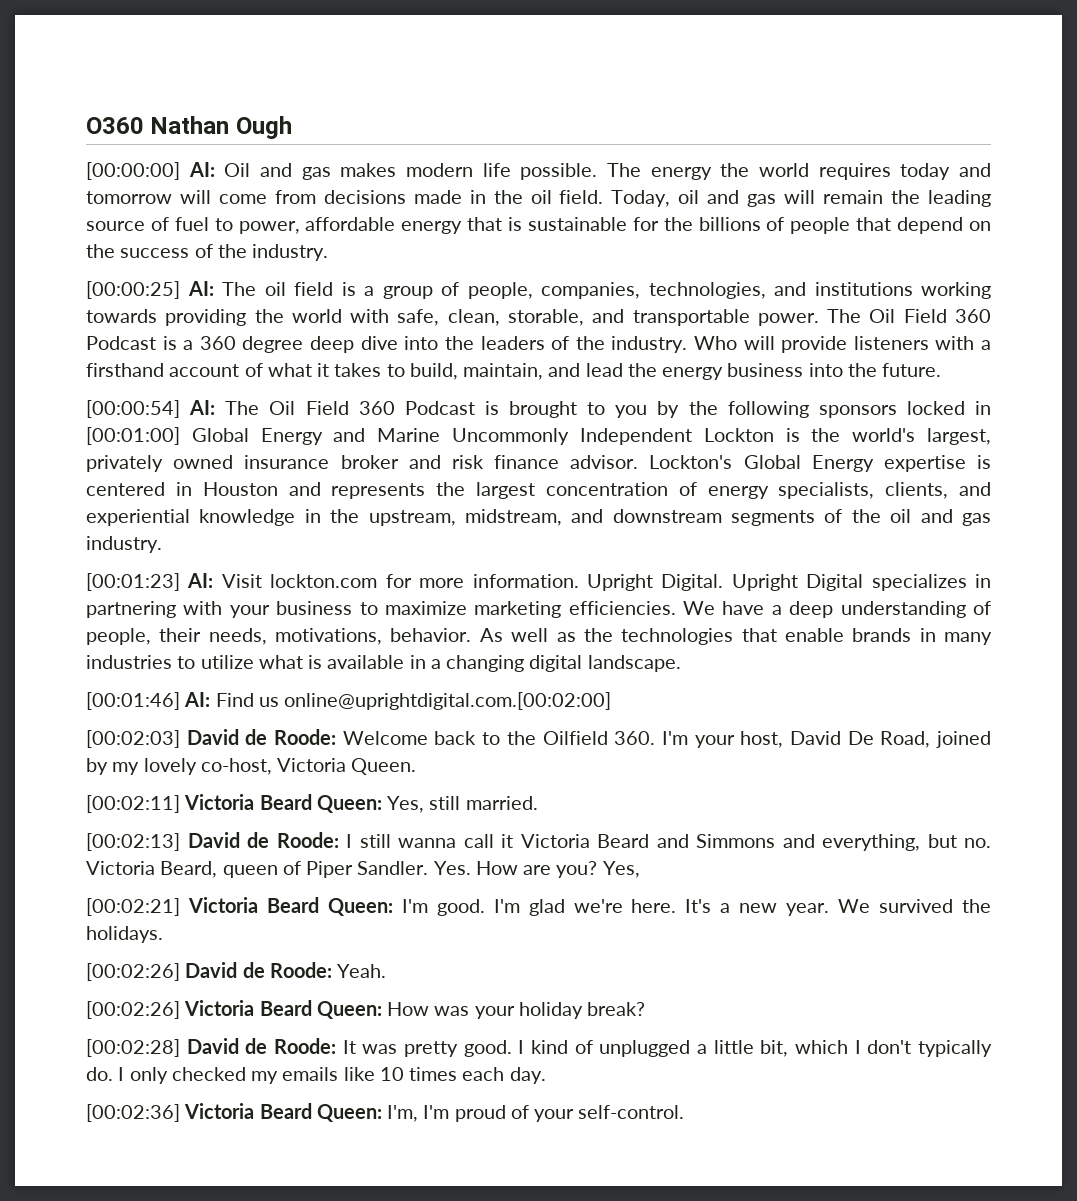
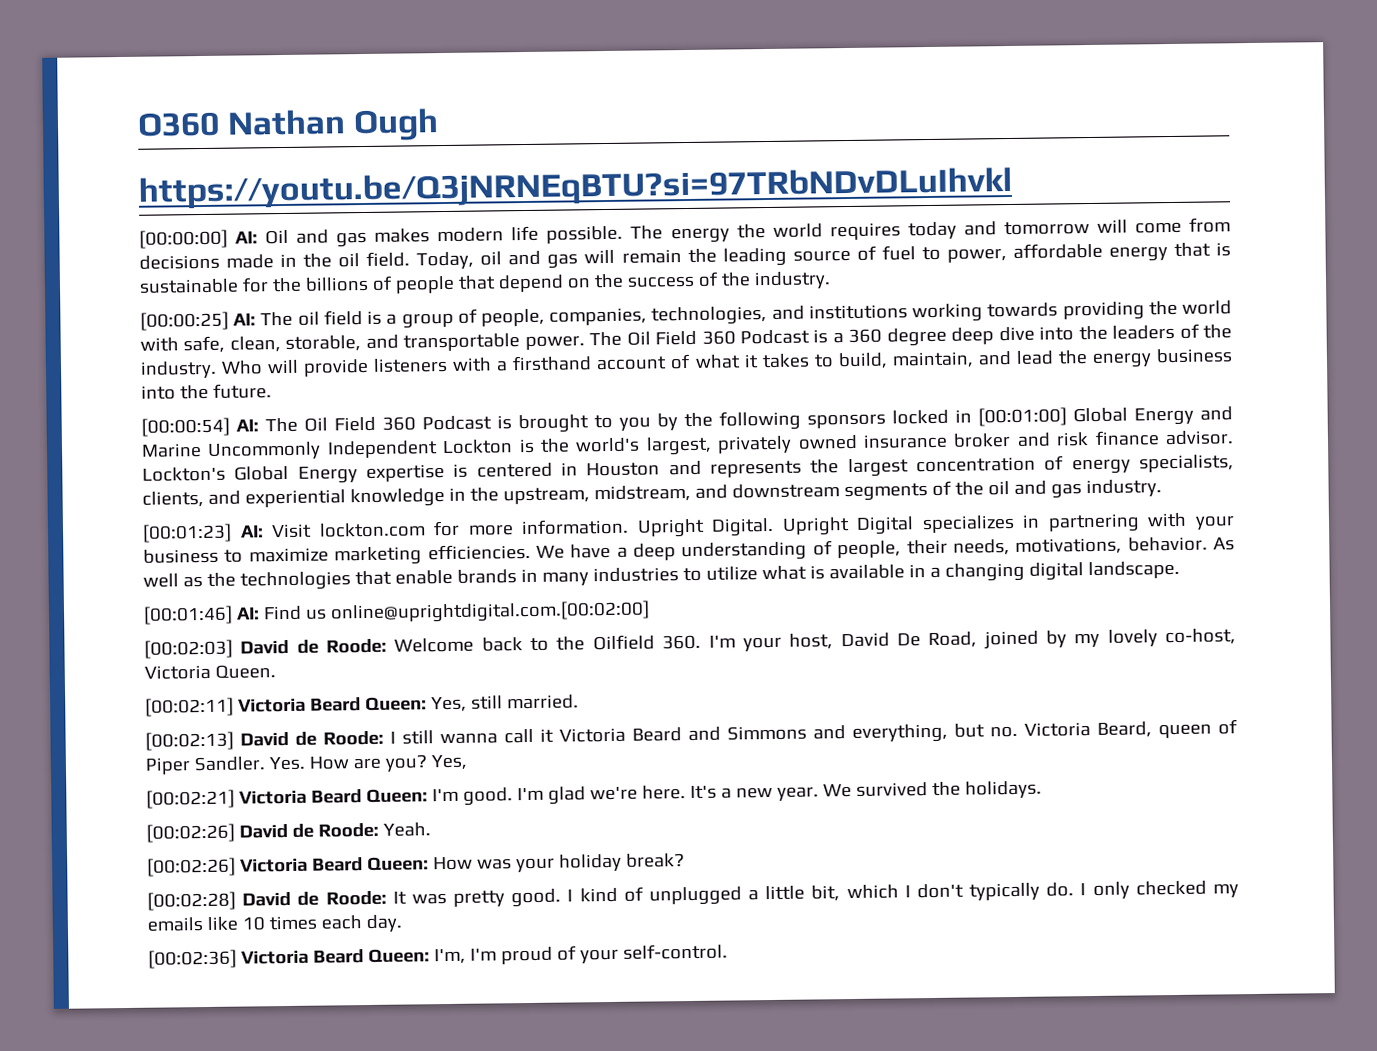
(292, 127) none -> [138,166,1012,210] // https://youtu.be/Q3jNRNEqBTU?si=97TRbNDvDLuIhvkl

